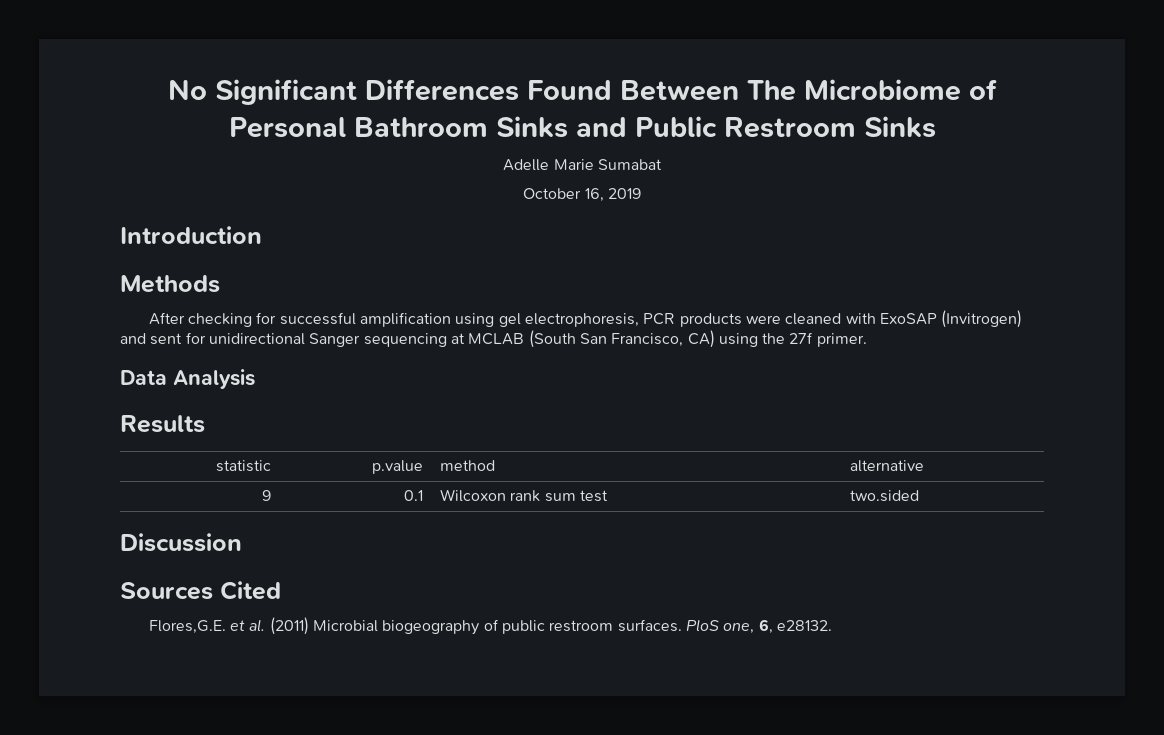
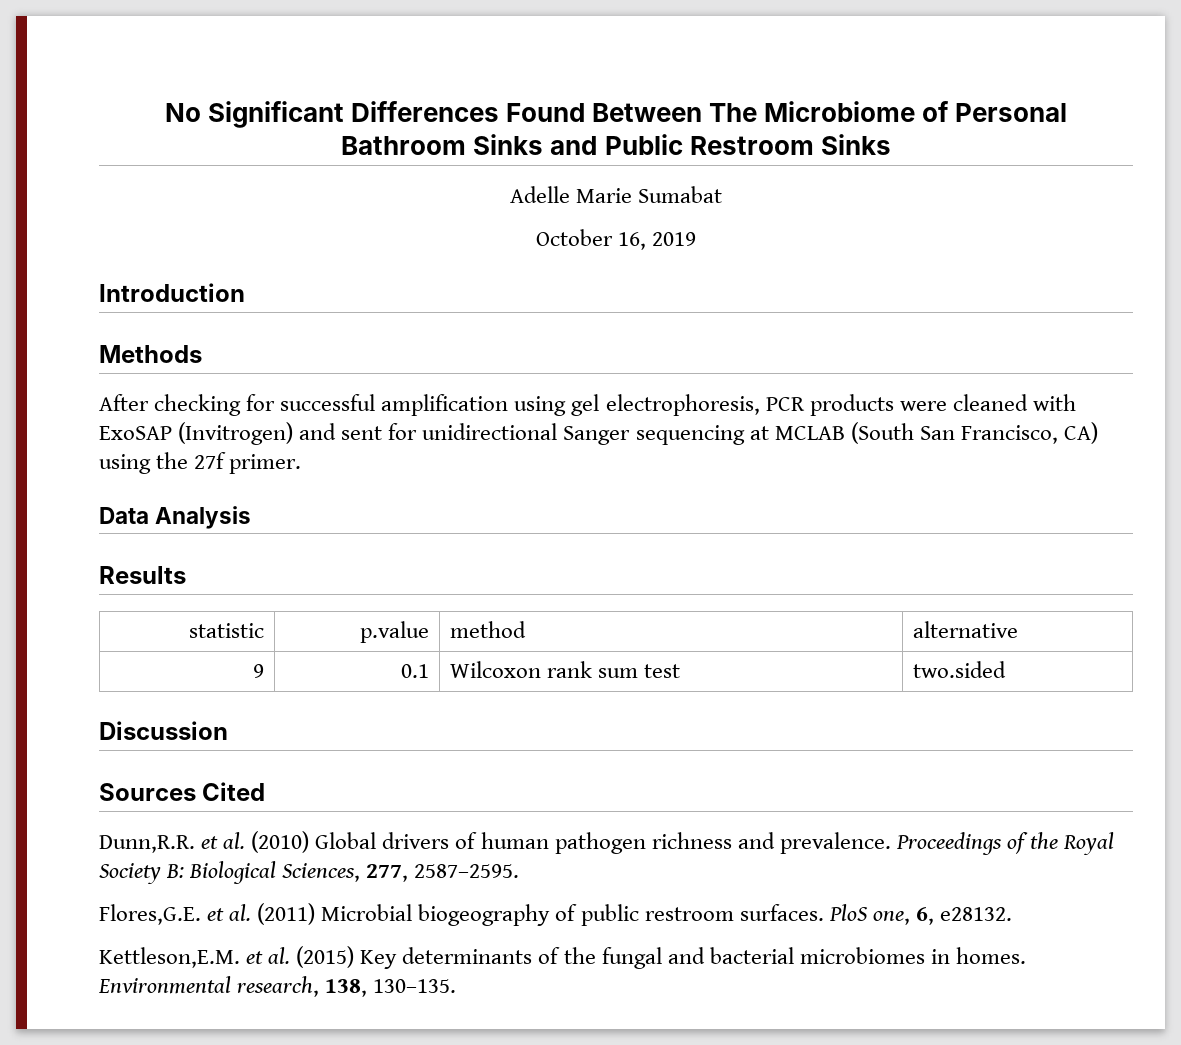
(281, 590) none -> [99,831,1115,855] [99,861,520,884] // Dunn,R.R. et al. (2010) Global drivers of human pathogen richness and prevalence. Proceedings of the Royal Society B: Biological Sciences, 277, 2587–2595.
(832, 625) none -> [99,946,1026,969] [98,976,457,997] // Kettleson,E.M. et al. (2015) Key determinants of the fungal and bacterial microbiomes in homes. Environmental research, 138, 130–135.

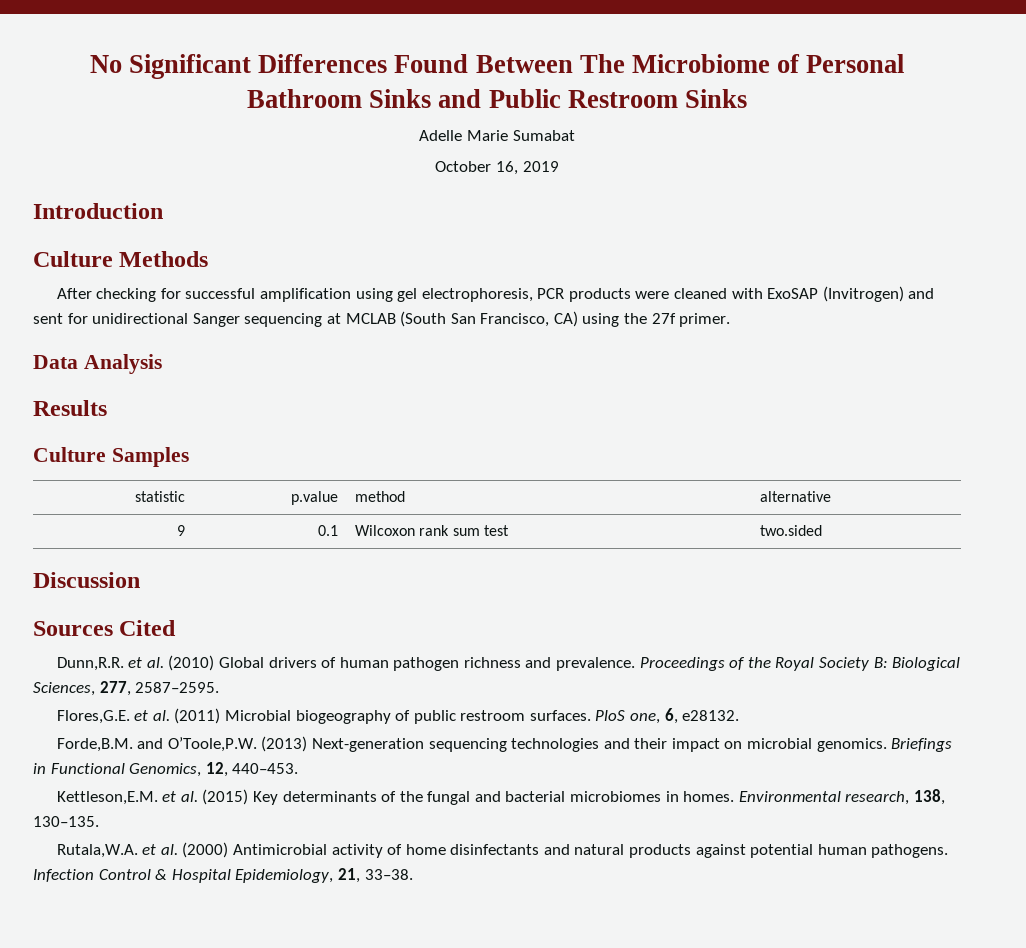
(245, 292) none -> [33,251,113,267] Culture
(186, 575) none -> [33,447,189,467] // Culture Samples
(1012, 914) none -> [56,736,953,752] [33,762,299,777] // Forde,B.M. and O’Toole,P.W. (2013) Next-generation sequencing technologies and their impact on microbial genomics. Briefings in Functional Genomics, 12, 440–453.
(457, 986) none -> [56,842,949,858] [33,868,413,883] // Rutala,W.A. et al. (2000) Antimicrobial activity of home disinfectants and natural products against potential human pathogens. Infection Control & Hospital Epidemiology, 21, 33–38.

